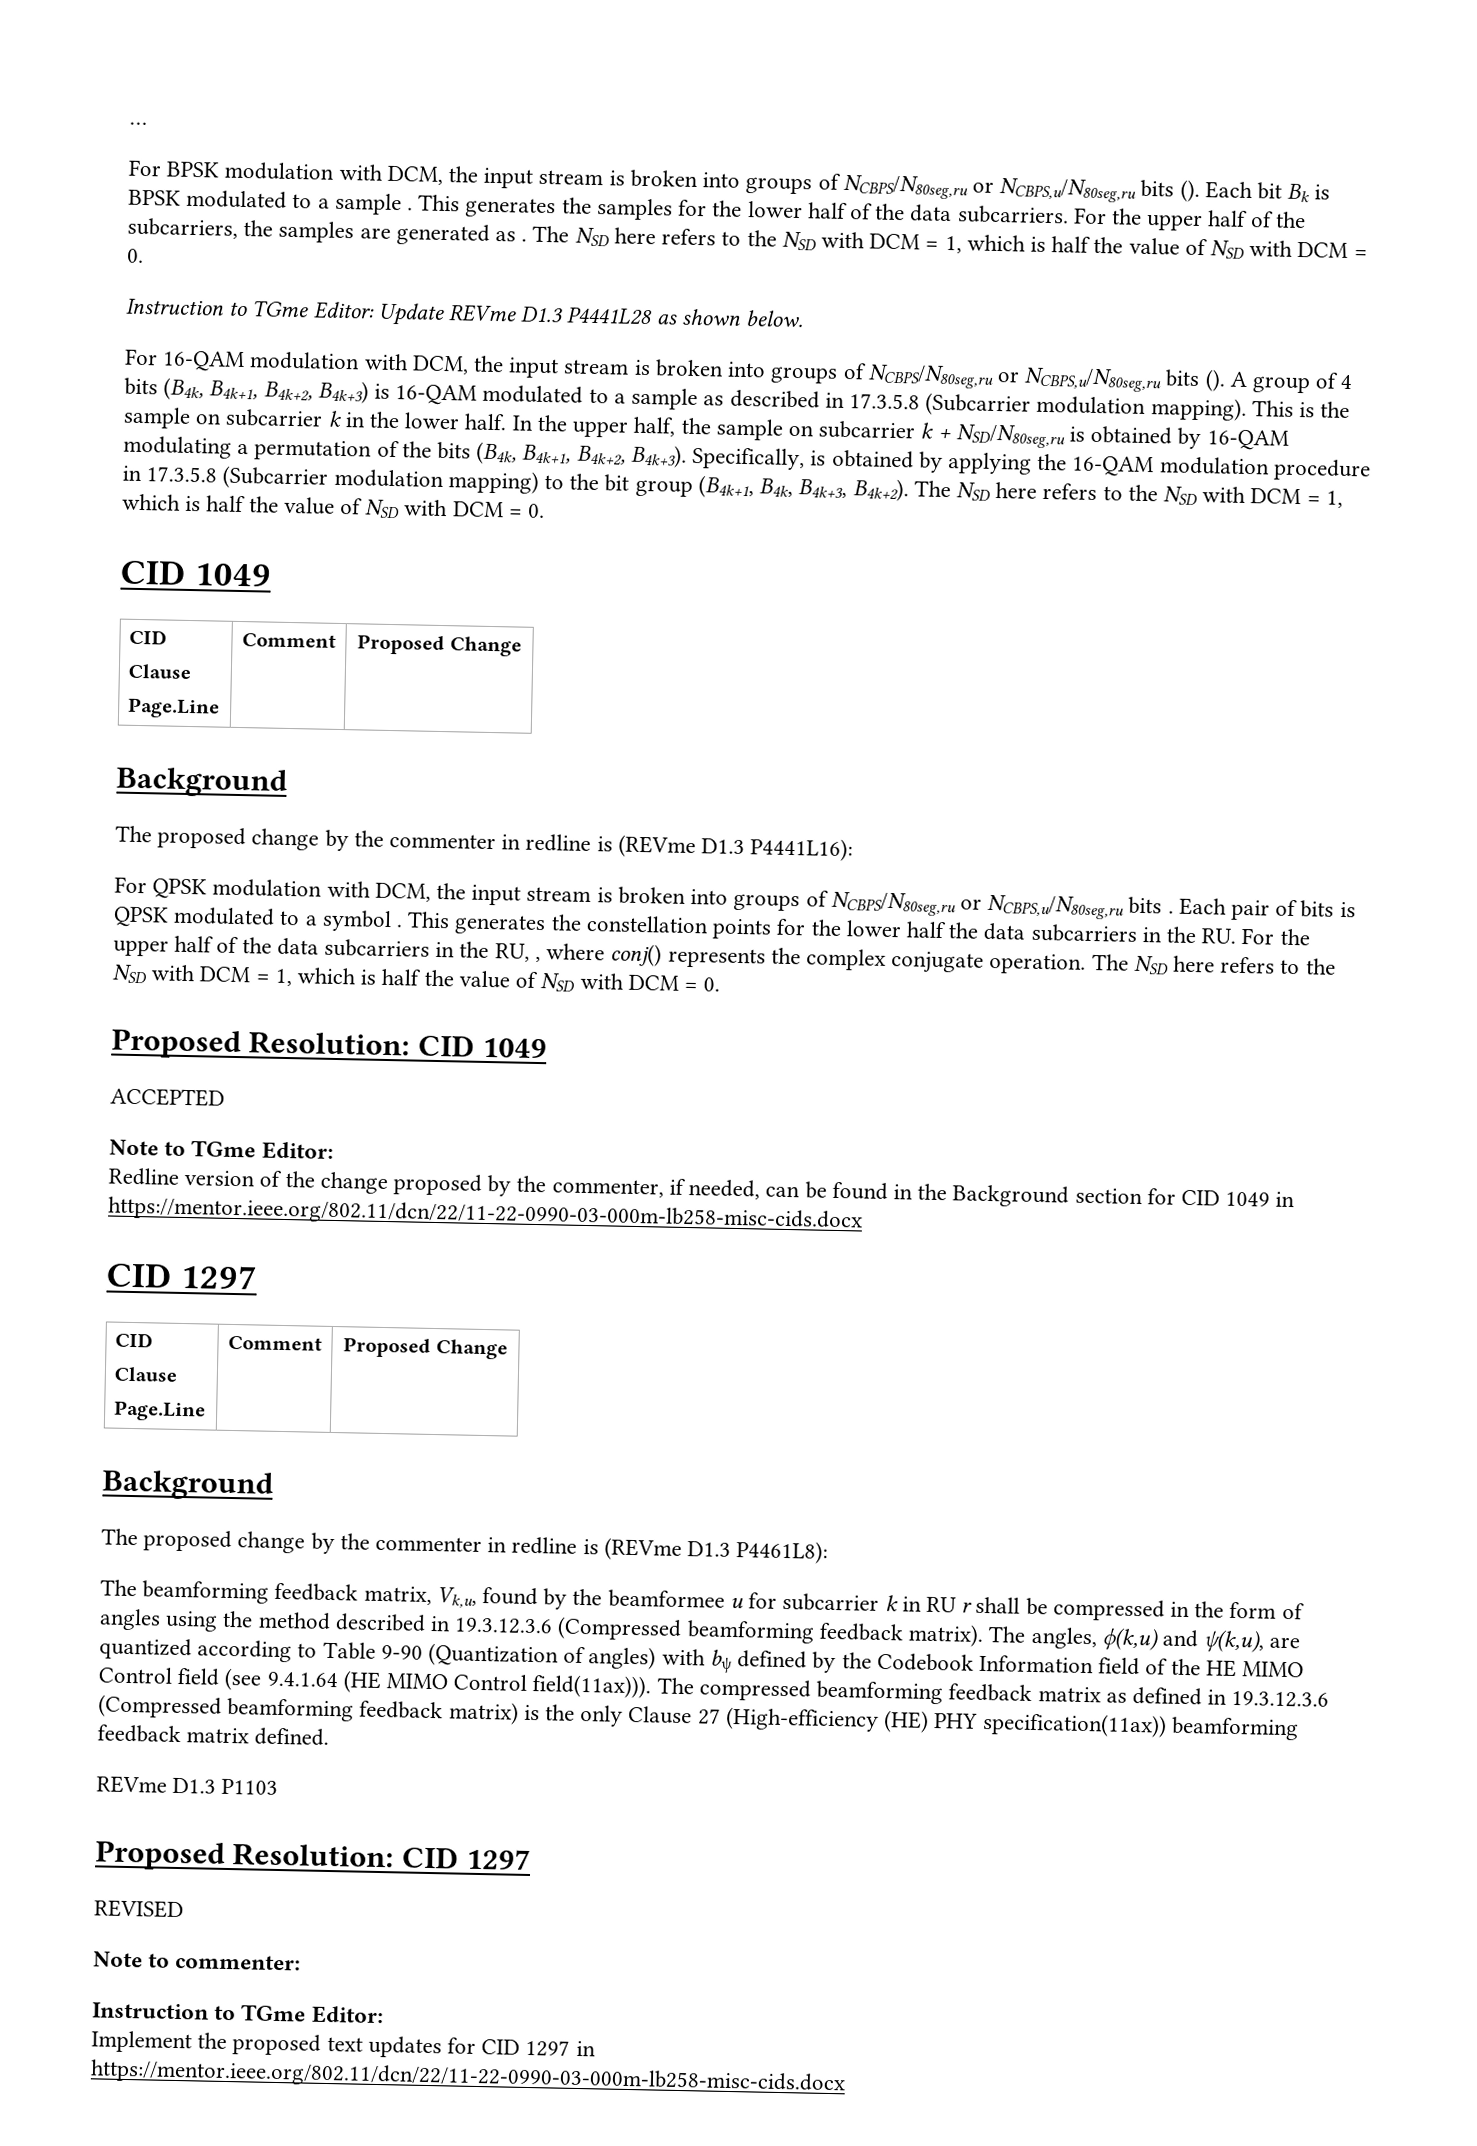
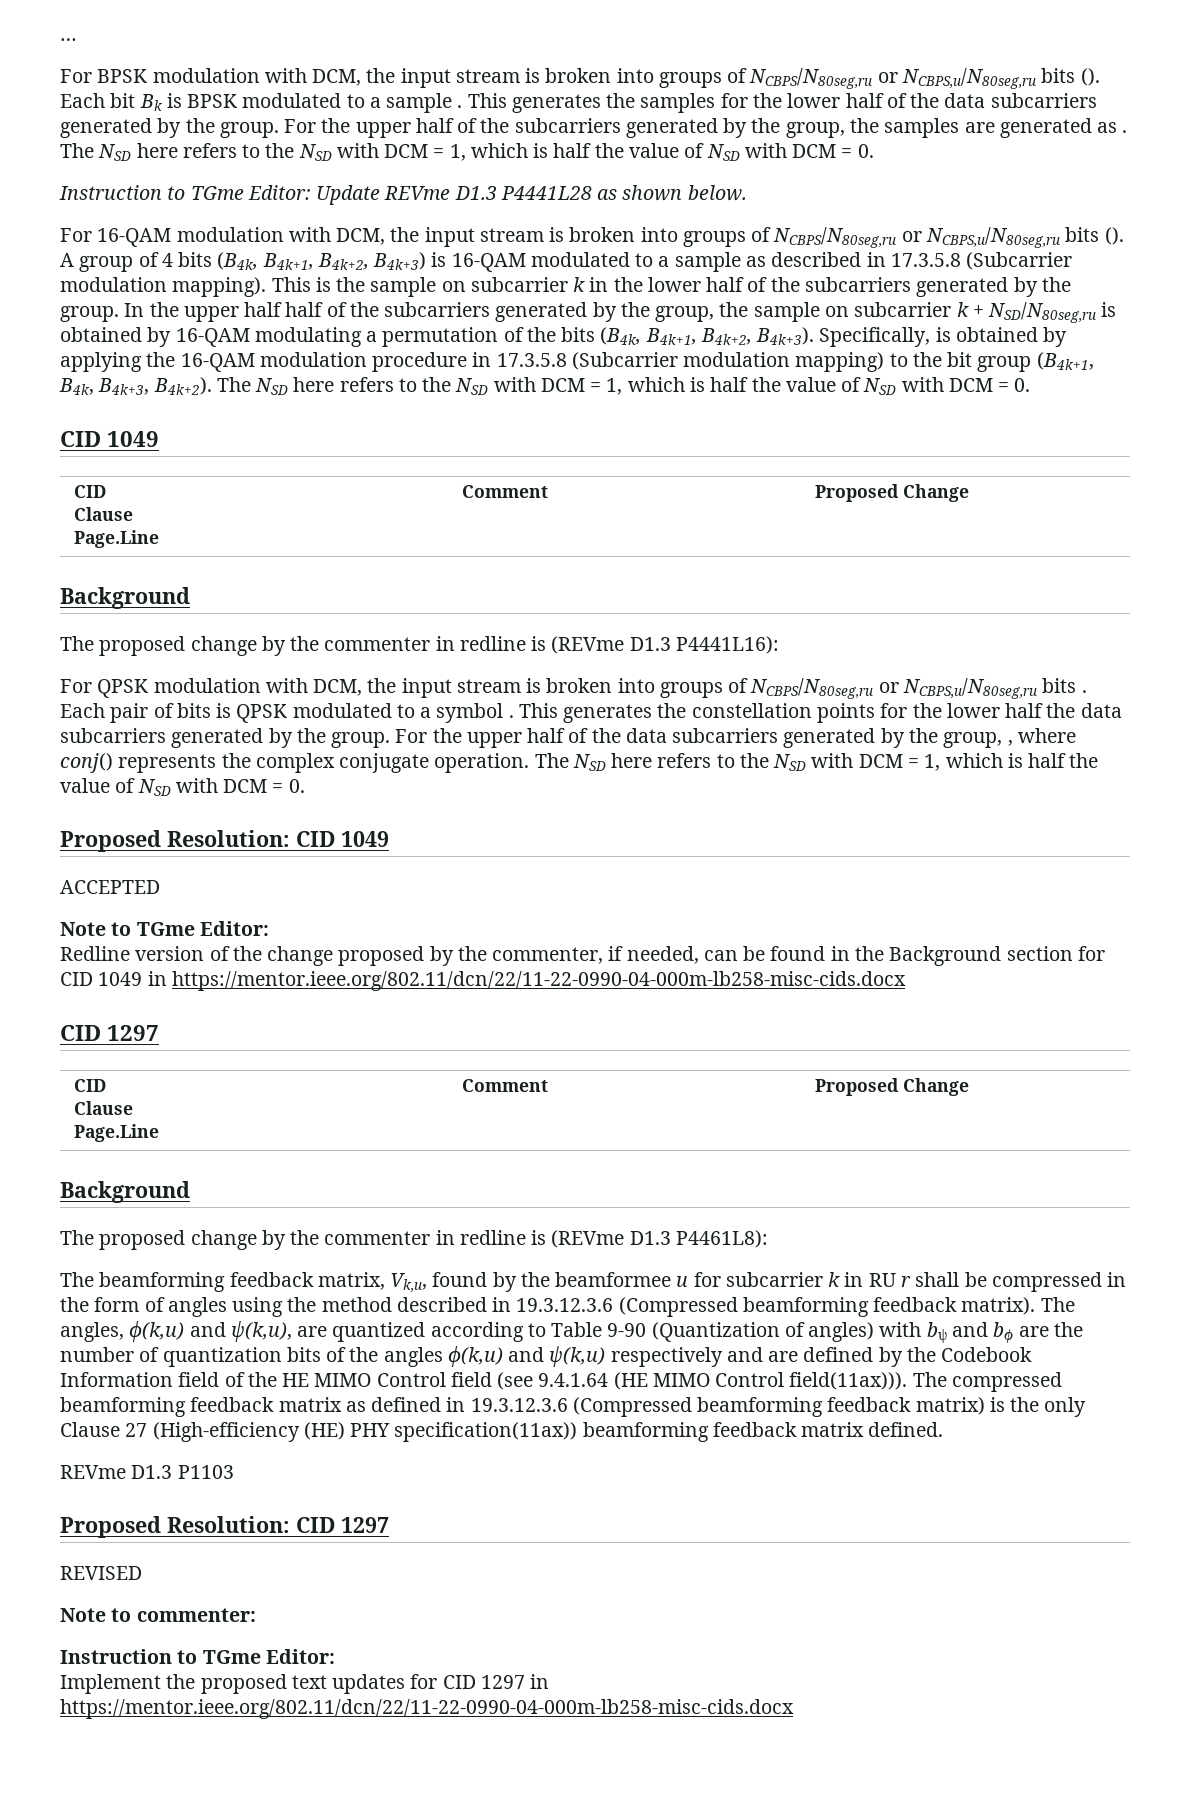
[956,205,1306,232] [127,217,238,239] subcarriers. For the upper half of the subcarriers, -> [990,93,1097,108] [60,118,845,138] subcarriers generated by the group. For the upper half of the subcarriers generated by the group,
[464,413,677,438] half. In the upper half, -> [706,277,1071,297] [60,302,715,322] half of the subcarriers generated by the group. In the upper half half of the subcarriers generated by the group,
[1141,926,1237,944] in the RU. -> [171,728,391,748] generated by the group.
[435,941,530,962] in the RU, -> [783,728,1003,748] generated by the group,
[108,1196,863,1233] https://mentor.ieee.org/802.11/dcn/22/11-22-0990-03-000m-lb258-misc-cids.docx -> [171,971,906,991] https://mentor.ieee.org/802.11/dcn/22/11-22-0990-04-000m-lb258-misc-cids.docx
(732, 1661) none -> [951,1322,1083,1343] [60,1346,799,1367] and bϕ are the number of quantization bits of the angles ϕ(k,u) and ψ(k,u) respectively and are
[90,2059,846,2096] https://mentor.ieee.org/802.11/dcn/22/11-22-0990-03-000m-lb258-misc-cids.docx -> [60,1699,794,1719] https://mentor.ieee.org/802.11/dcn/22/11-22-0990-04-000m-lb258-misc-cids.docx

